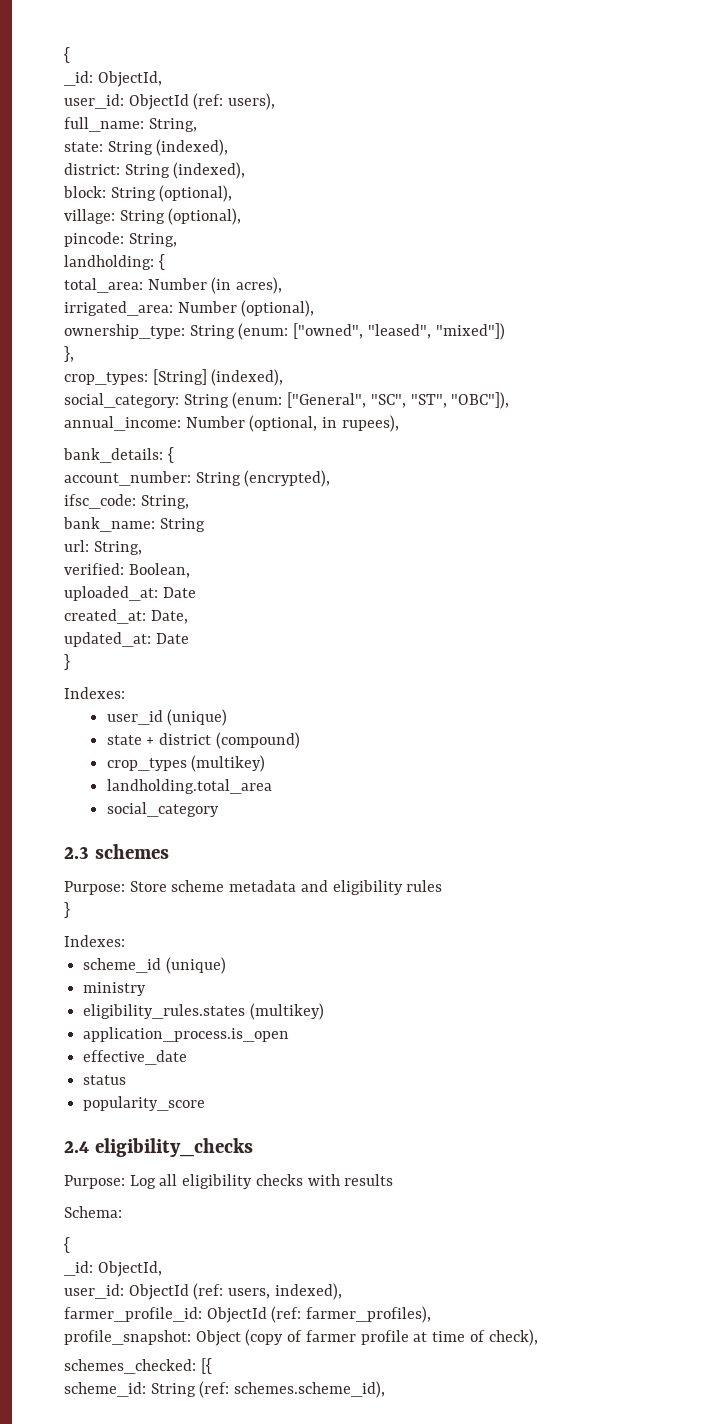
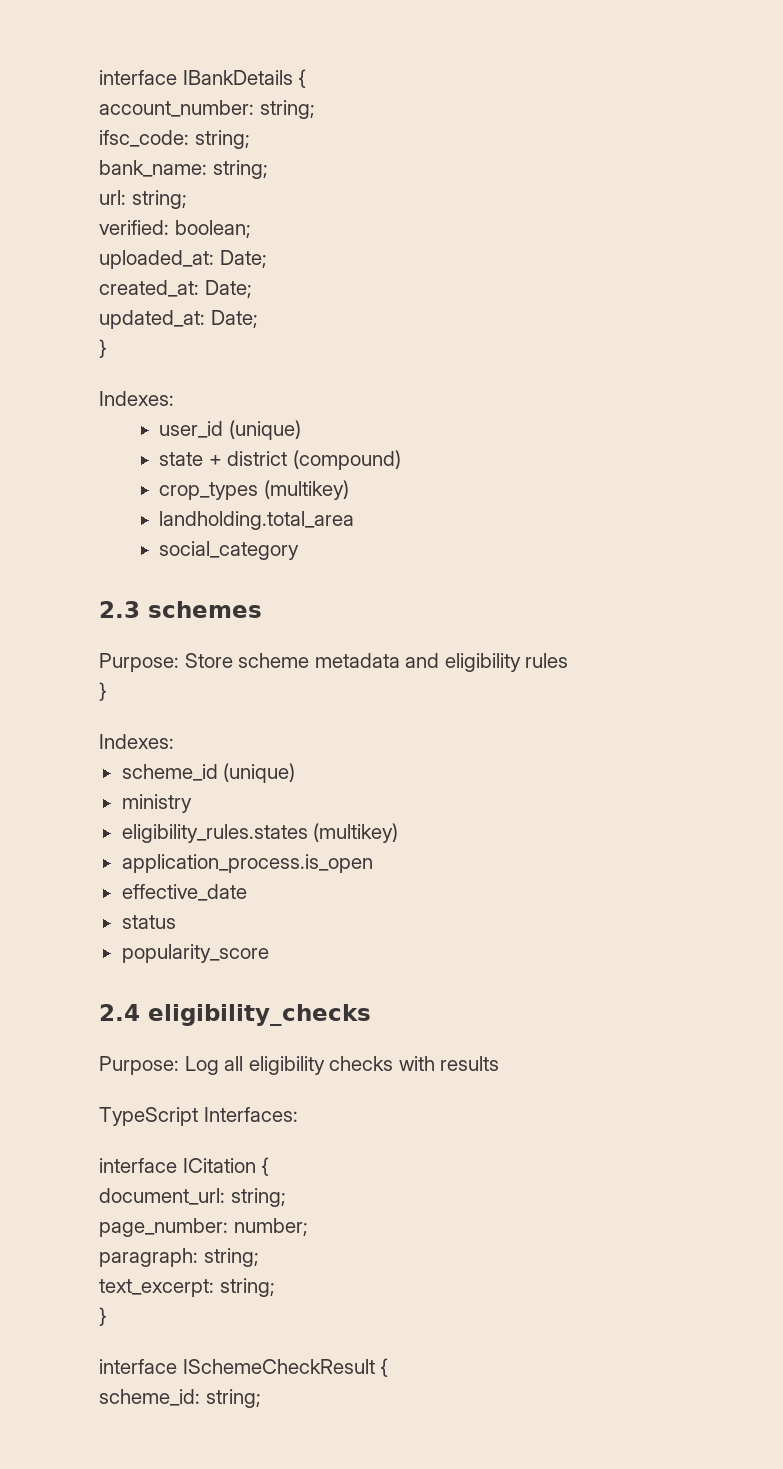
[64,47,70,63] [64,71,162,87] [64,93,276,110] [64,117,197,132] [64,139,229,156] [64,162,246,179] [63,185,233,202] [64,208,242,225] [64,232,177,247] [64,254,165,270] [64,277,283,294] [64,300,315,317] [64,323,505,340] [64,346,74,362] [64,369,284,386] [64,392,510,409] [64,415,399,432] [63,448,163,463] { // _id: ObjectId, // user_id: ObjectId (ref: users), // full_name: String, // state: String (indexed), // district: String (indexed), // block: String (optional), // village: String (optional), // pincode: String, // landholding: { // total_area: Number (in acres), // irrigated_area: Number (optional), // ownership_type: String (enum: ["owned", "leased", "mixed"]) // }, // crop_types: [String] (indexed), // social_category: String (enum: ["General", "SC", "ST", "OBC"]), // annual_income: Number (optional, in rupees), // bank_details: -> [99,70,293,85] interface IBankDetails
[195,470,331,487] String (encrypted), -> [259,100,315,119] string;
[140,495,189,509] String, -> [194,130,250,149] string;
[159,518,205,532] String -> [212,160,268,179] string;
[93,541,142,555] String, -> [131,190,187,209] string;
[128,563,190,578] Boolean, -> [174,220,251,238] boolean;
[162,587,196,598] Date -> [219,250,267,268] Date;
[150,610,188,624] Date, -> [204,280,252,298] Date;
[155,633,189,644] Date -> [210,310,258,328] Date;
[64,1206,122,1218] [64,1237,70,1253] [64,1261,162,1277] [64,1283,342,1300] [64,1306,432,1323] [64,1329,538,1346] [64,1358,212,1374] [64,1381,386,1398] Schema: // { // _id: ObjectId, // user_id: ObjectId (ref: users, indexed), // farmer_profile_id: ObjectId (ref: farmer_profiles), // profile_snapshot: Object (copy of farmer profile at time of check), // schemes_checked: [{ // scheme_id: String (ref: schemes.scheme_id), -> [99,1107,298,1126] [99,1157,270,1176] [99,1188,286,1207] [99,1218,308,1237] [99,1248,259,1267] [99,1278,275,1297] [99,1307,107,1326] [99,1358,389,1377] [99,1389,261,1408] TypeScript Interfaces: // interface ICitation { // document_url: string; // page_number: number; // paragraph: string; // text_excerpt: string; // } // interface ISchemeCheckResult { // scheme_id: string;

